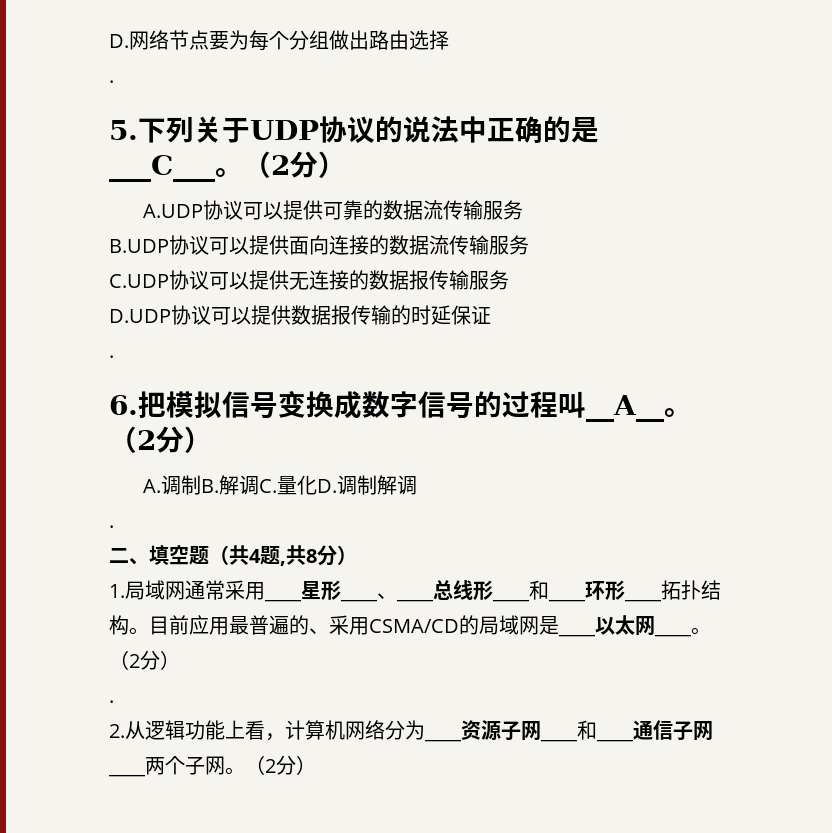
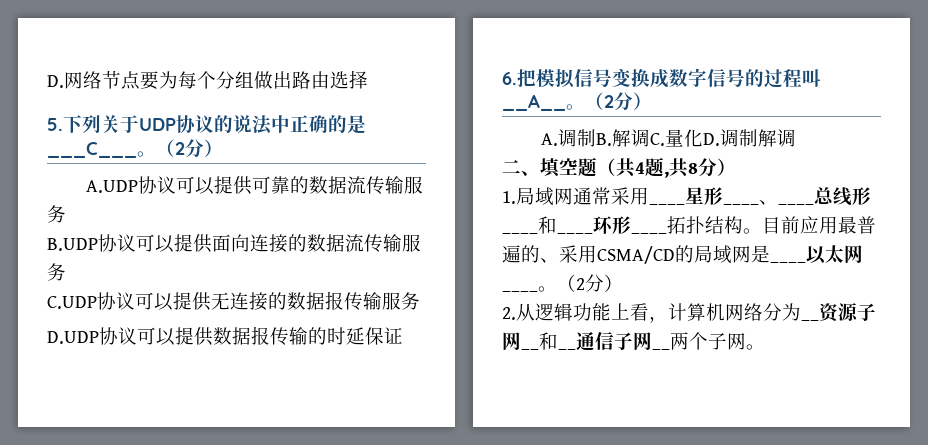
[109,80,114,83] // . -> (368, 79) none
[109,355,114,358] // . -> (403, 335) none
[109,525,114,528] // . -> (796, 138) none
[109,700,114,703] // . -> (623, 283) none
[424,738,461,742] ____ -> [801,319,819,321] __
[540,720,633,742] ____和____ -> [521,332,576,350] __和__
[108,773,145,777] ____ -> [652,348,670,350] __
[245,755,316,775] （2分） -> (765, 347) none

